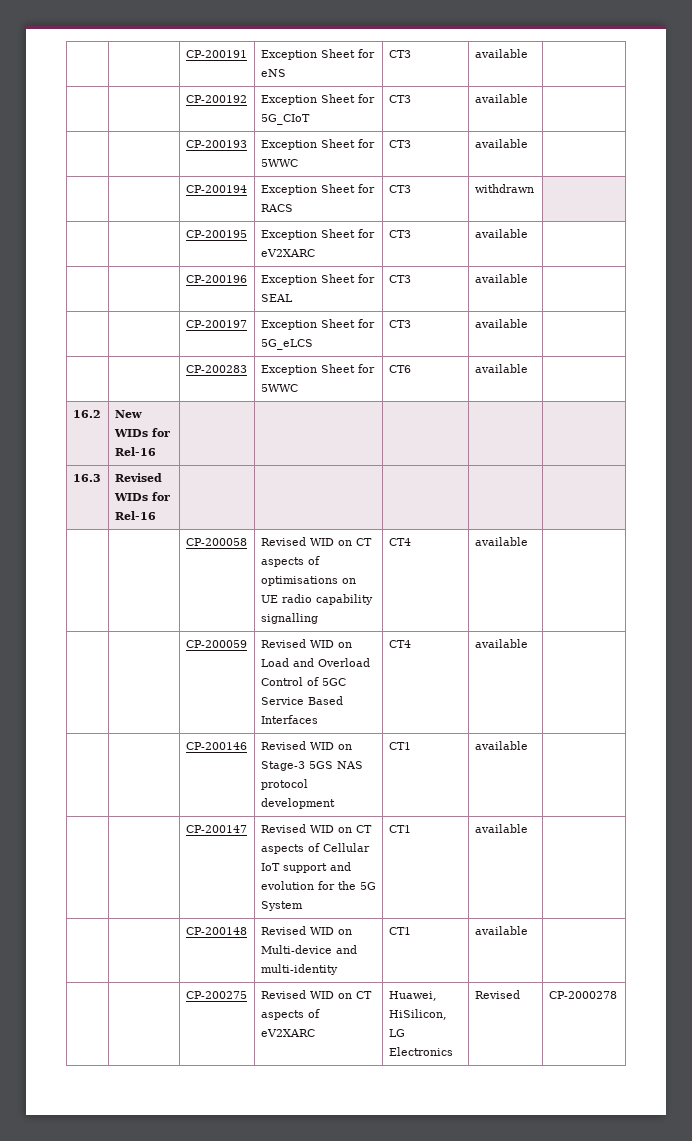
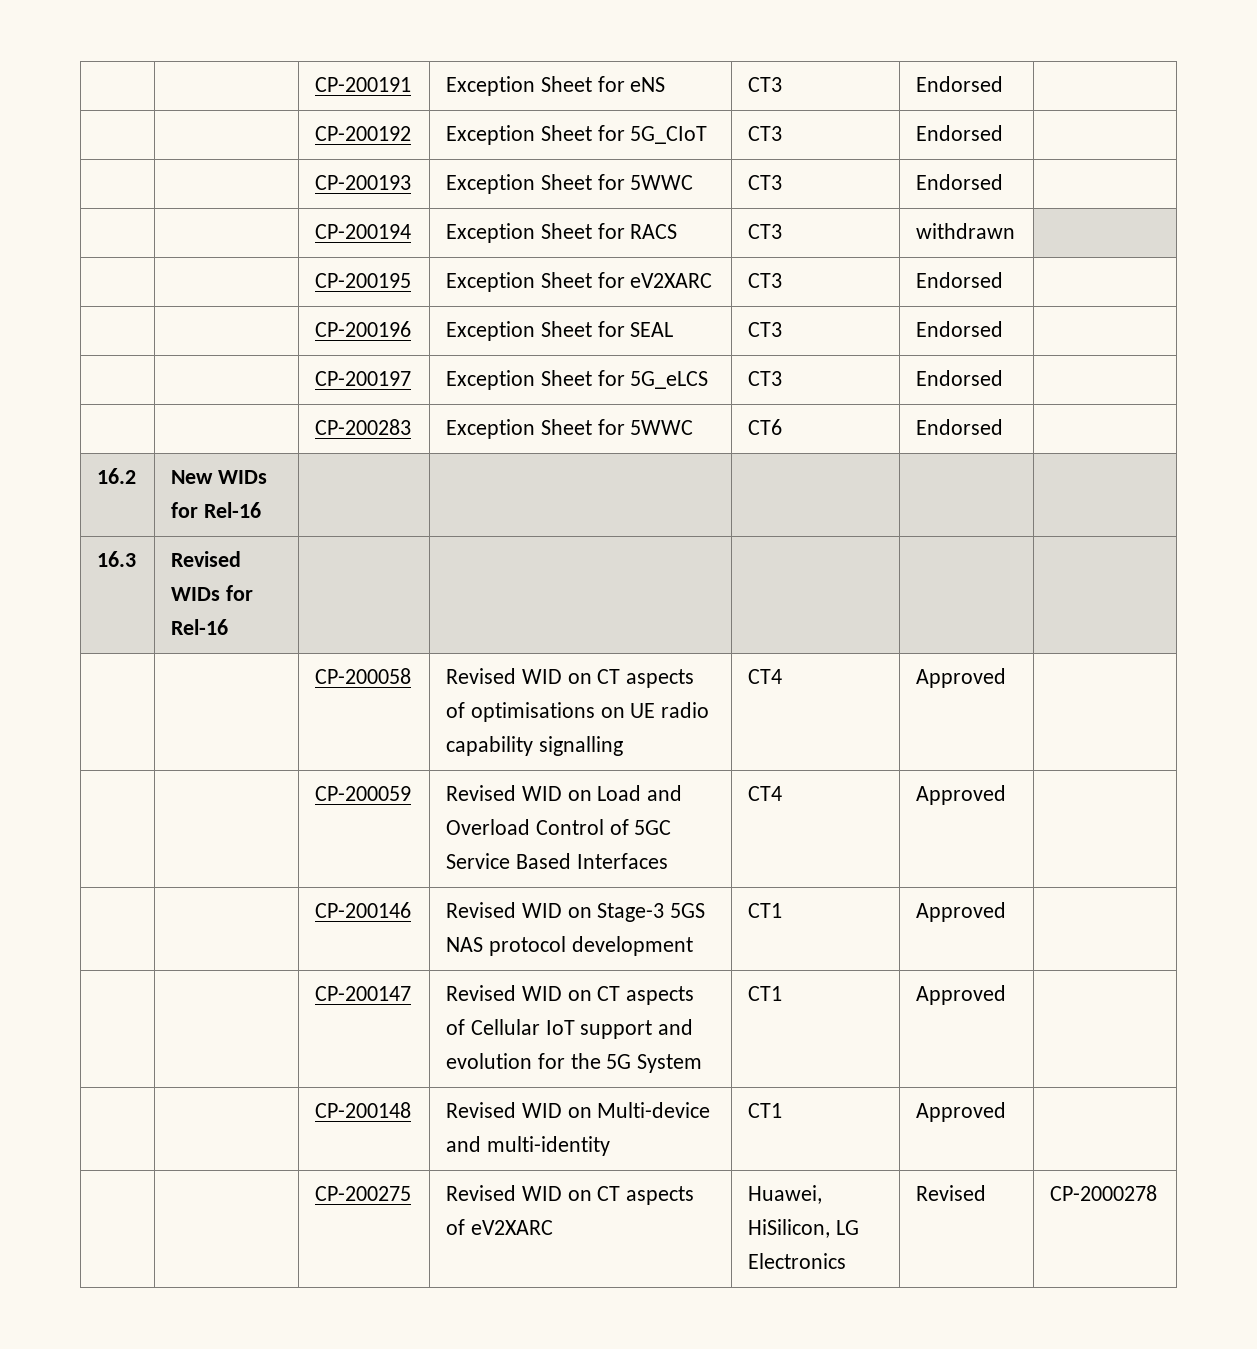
[474,49,528,58] available -> [916,76,1004,92] Endorsed
[474,94,528,103] available -> [916,125,1004,141] Endorsed
[474,139,528,148] available -> [916,174,1004,190] Endorsed
[474,229,528,238] available -> [916,272,1004,288] Endorsed
[474,274,528,283] available -> [916,321,1004,337] Endorsed
[474,319,528,328] available -> [916,370,1004,386] Endorsed
[474,364,528,373] available -> [916,419,1004,435] Endorsed
[474,537,528,546] available -> [916,668,1007,688] Approved
[474,639,528,648] available -> [916,785,1007,805] Approved
[474,741,528,750] available -> [916,902,1007,922] Approved
[474,824,528,833] available -> [916,985,1007,1005] Approved
[474,926,528,935] available -> [916,1102,1007,1122] Approved

